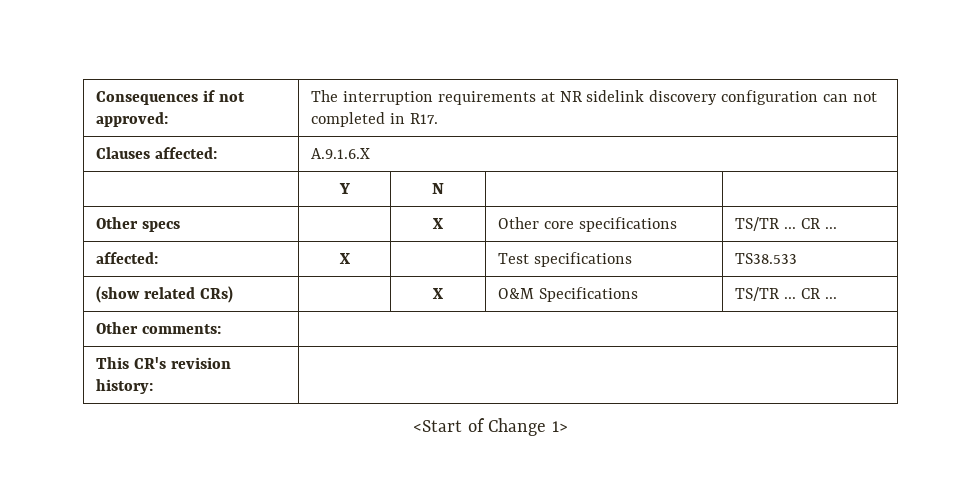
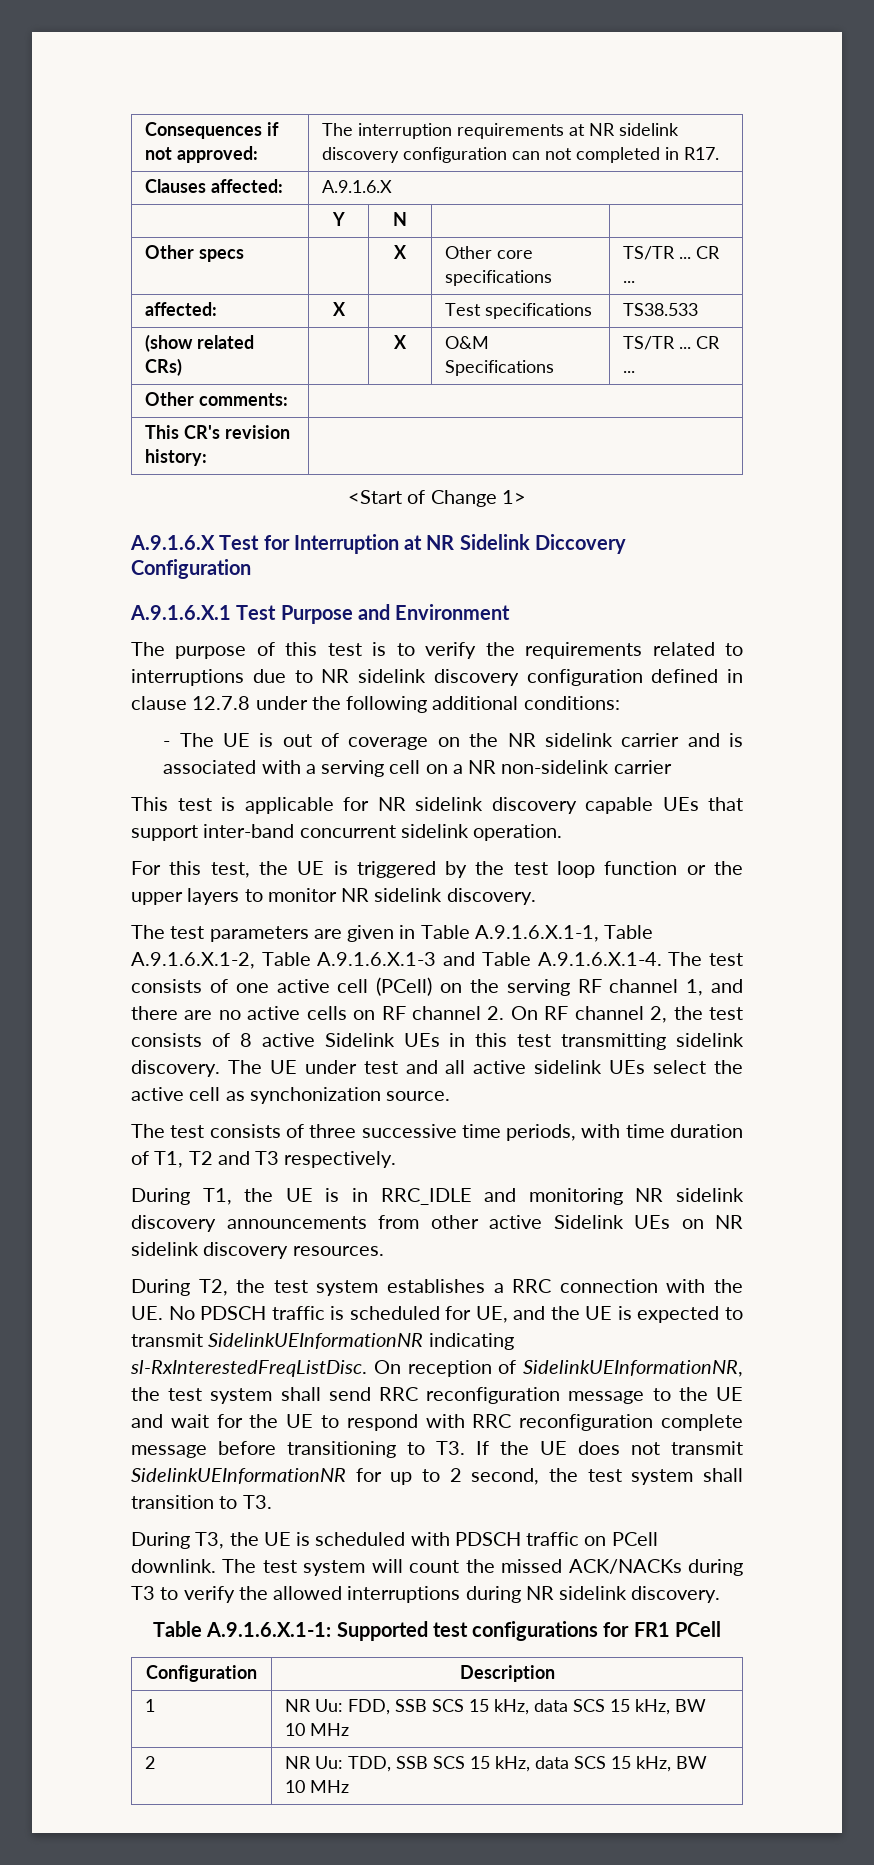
(568, 426) none -> [130,534,626,554] [131,559,251,579] [130,604,511,624] [131,642,744,659] [131,669,743,686] [131,696,620,713] [163,733,743,750] [163,760,672,777] [131,797,743,814] [131,824,563,841] [131,861,743,878] [131,888,536,905] [131,925,654,942] [131,952,743,969] [131,977,743,996] [131,1006,744,1023] [131,1033,744,1050] [131,1060,743,1077] [131,1087,451,1104] [131,1124,743,1141] [131,1151,397,1168] [131,1188,745,1205] [131,1215,743,1232] [131,1242,384,1259] [131,1279,744,1296] [131,1306,744,1323] [131,1333,514,1350] [130,1360,743,1377] [131,1387,744,1404] [131,1414,743,1431] [131,1441,743,1458] [131,1468,744,1485] [131,1495,272,1509] [131,1532,658,1549] [131,1559,744,1576] [131,1586,721,1603] [153,1621,721,1641] [146,1665,257,1682] [459,1665,555,1682] [145,1699,156,1712] [285,1699,707,1715] [285,1723,350,1736] [145,1756,156,1769] [285,1756,708,1772] [285,1780,350,1793] // A.9.1.6.X Test for Interruption at NR Sidelink Diccovery Configuration // A.9.1.6.X.1 Test Purpose and Environment // The purpose of this test is to verify the requirements related to interruptions due to NR sidelink discovery configuration defined in clause 12.7.8 under the following additional conditions: // - The UE is out of coverage on the NR sidelink carrier and is associated with a serving cell on a NR non-sidelink carrier // This test is applicable for NR sidelink discovery capable UEs that support inter-band concurrent sidelink operation. // For this test, the UE is triggered by the test loop function or the upper layers to monitor NR sidelink discovery. // The test parameters are given in Table A.9.1.6.X.1-1, Table A.9.1.6.X.1-2, Table A.9.1.6.X.1-3 and Table A.9.1.6.X.1-4. The test consists of one active cell (PCell) on the serving RF channel 1, and there are no active cells on RF channel 2. On RF channel 2, the test consists of 8 active Sidelink UEs in this test transmitting sidelink discovery. The UE under test and all active sidelink UEs select the active cell as synchonization source. // The test consists of three successive time periods, with time duration of T1, T2 and T3 respectively. // During T1, the UE is in RRC_IDLE and monitoring NR sidelink discovery announcements from other active Sidelink UEs on NR sidelink discovery resources. // During T2, the test system establishes a RRC connection with the UE. No PDSCH traffic is scheduled for UE, and the UE is expected to transmit SidelinkUEInformationNR indicating sl-RxInterestedFreqListDisc. On reception of SidelinkUEInformationNR, the test system shall send RRC reconfiguration message to the UE and wait for the UE to respond with RRC reconfiguration complete message before transitioning to T3. If the UE does not transmit SidelinkUEInformationNR for up to 2 second, the test system shall transition to T3. // During T3, the UE is scheduled with PDSCH traffic on PCell downlink. The test system will count the missed ACK/NACKs during T3 to verify the allowed interruptions during NR sidelink discovery. // Table A.9.1.6.X.1-1: Supported test configurations for FR1 PCell // Configuration | Description // 1 | NR Uu: FDD, SSB SCS 15 kHz, data SCS 15 kHz, BW 10 MHz // 2 | NR Uu: TDD, SSB SCS 15 kHz, data SCS 15 kHz, BW 10 MHz

